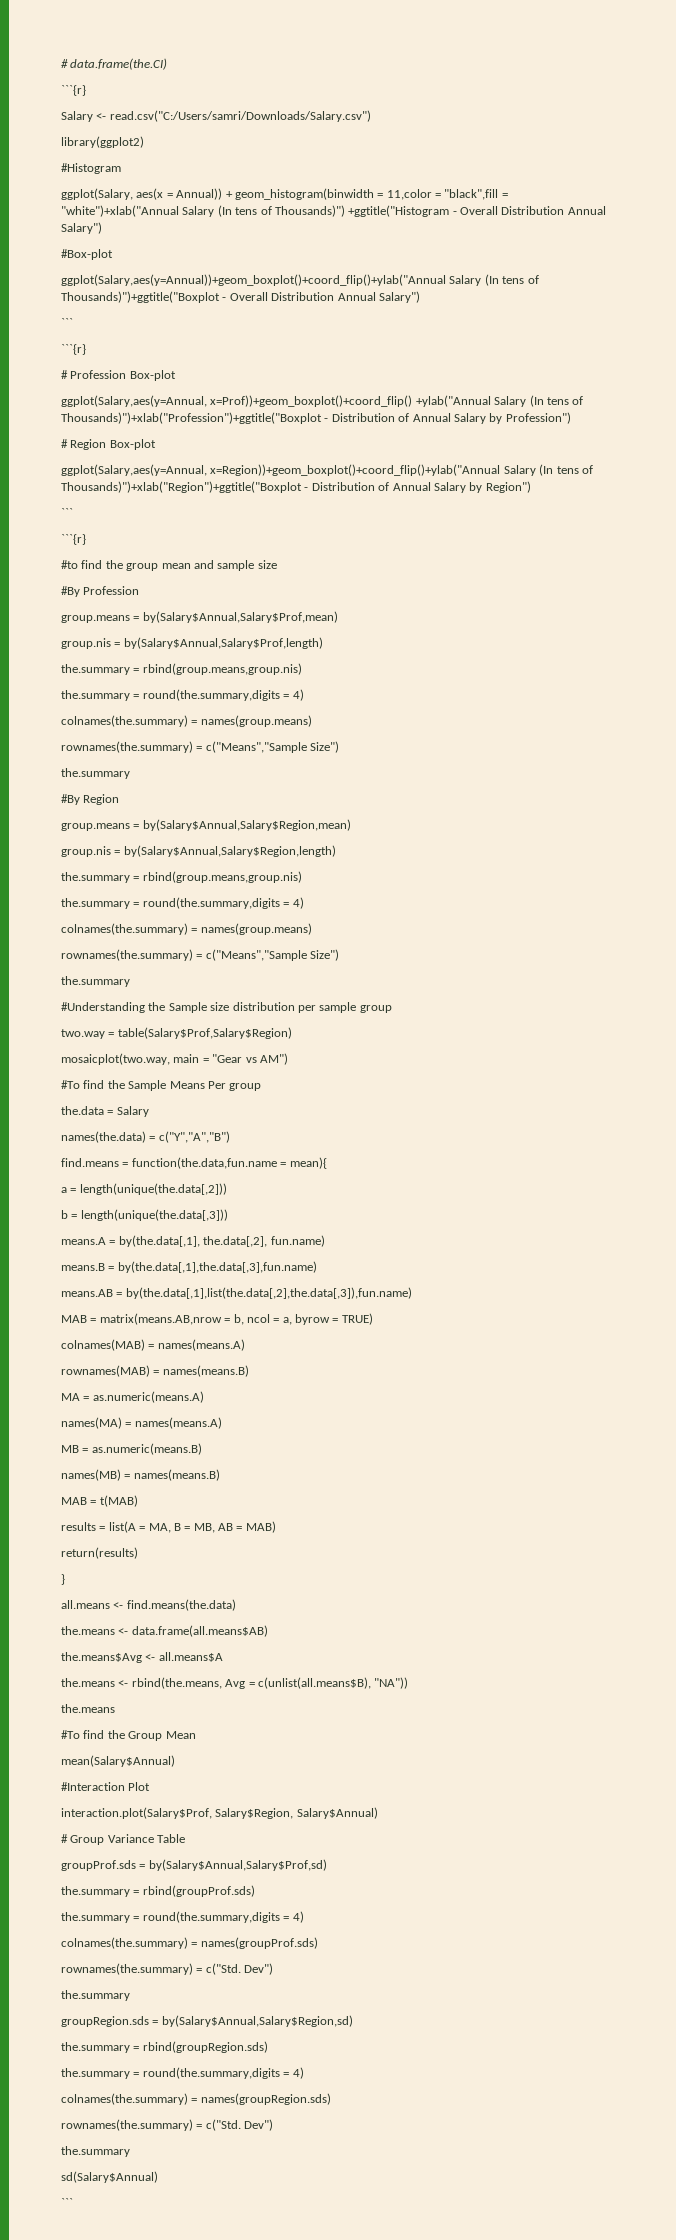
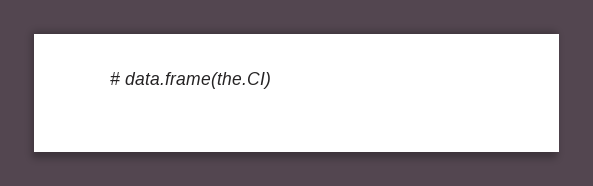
[61,85,86,96] [61,110,371,122] [61,136,144,148] [61,163,121,174] [61,188,508,200] [61,205,606,217] [61,222,102,234] [61,249,113,260] [61,274,539,286] [61,291,420,303] [61,318,73,327] [61,344,86,355] [61,370,176,381] [61,395,584,407] [61,412,571,424] [61,439,156,450] [61,464,593,476] [61,481,531,493] [61,508,73,517] [61,534,86,545] [61,560,277,571] [61,586,140,597] [61,611,338,623] [61,637,323,649] [61,663,302,675] [61,689,304,701] [61,715,312,727] [61,741,340,753] [61,768,130,779] [61,794,120,805] [61,819,351,831] [61,845,336,857] [61,871,302,883] [61,897,304,909] [61,923,312,935] [61,949,340,961] [61,976,130,987] [61,1002,392,1013] [61,1027,292,1039] [61,1053,288,1065] [61,1080,262,1091] [61,1106,149,1117] [61,1131,230,1143] [61,1157,327,1169] [61,1183,227,1195] [61,1209,228,1221] [61,1235,325,1247] [61,1261,317,1273] [61,1287,412,1299] [61,1313,373,1325] [61,1339,245,1351] [61,1365,249,1377] [61,1391,204,1403] [61,1417,222,1429] [61,1443,202,1455] [61,1469,220,1481] [61,1495,138,1507] [61,1521,276,1533] [61,1547,138,1559] [61,1574,65,1585] [61,1599,236,1611] [61,1625,268,1637] [61,1652,223,1663] [61,1677,409,1689] [61,1704,115,1713] [61,1730,196,1741] [61,1755,175,1767] [61,1782,151,1791] [61,1807,378,1819] [61,1834,186,1845] [61,1859,327,1871] [61,1885,255,1897] [61,1911,304,1923] [61,1937,318,1949] [61,1963,274,1975] [61,1990,130,2001] [61,2015,353,2027] [61,2041,268,2053] [61,2067,304,2079] [61,2093,331,2105] [61,2119,274,2131] [61,2146,130,2157] [61,2171,158,2183] [61,2198,73,2207] // ```{r} // Salary <- read.csv("C:/Users/samri/Downloads/Salary.csv") // library(ggplot2) // #Histogram // ggplot(Salary, aes(x = Annual)) + geom_histogram(binwidth = 11,color = "black",fill = "white")+xlab("Annual Salary (In tens of Thousands)") +ggtitle("Histogram - Overall Distribution Annual Salary") // #Box-plot // ggplot(Salary,aes(y=Annual))+geom_boxplot()+coord_flip()+ylab("Annual Salary (In tens of Thousands)")+ggtitle("Boxplot - Overall Distribution Annual Salary") // ``` // ```{r} // # Profession Box-plot // ggplot(Salary,aes(y=Annual, x=Prof))+geom_boxplot()+coord_flip() +ylab("Annual Salary (In tens of Thousands)")+xlab("Profession")+ggtitle("Boxplot - Distribution of Annual Salary by Profession") // # Region Box-plot // ggplot(Salary,aes(y=Annual, x=Region))+geom_boxplot()+coord_flip()+ylab("Annual Salary (In tens of Thousands)")+xlab("Region")+ggtitle("Boxplot - Distribution of Annual Salary by Region") // ``` // ```{r} // #to find the group mean and sample size // #By Profession // group.means = by(Salary$Annual,Salary$Prof,mean) // group.nis = by(Salary$Annual,Salary$Prof,length) // the.summary = rbind(group.means,group.nis) // the.summary = round(the.summary,digits = 4) // colnames(the.summary) = names(group.means) // rownames(the.summary) = c("Means","Sample Size") // the.summary // #By Region // group.means = by(Salary$Annual,Salary$Region,mean) // group.nis = by(Salary$Annual,Salary$Region,length) // the.summary = rbind(group.means,group.nis) // the.summary = round(the.summary,digits = 4) // colnames(the.summary) = names(group.means) // rownames(the.summary) = c("Means","Sample Size") // the.summary // #Understanding the Sample size distribution per sample group // two.way = table(Salary$Prof,Salary$Region) // mosaicplot(two.way, main = "Gear vs AM") // #To find the Sample Means Per group // the.data = Salary // names(the.data) = c("Y","A","B") // find.means = function(the.data,fun.name = mean){ // a = length(unique(the.data[,2])) // b = length(unique(the.data[,3])) // means.A = by(the.data[,1], the.data[,2], fun.name) // means.B = by(the.data[,1],the.data[,3],fun.name) // means.AB = by(the.data[,1],list(the.data[,2],the.data[,3]),fun.name) // MAB = matrix(means.AB,nrow = b, ncol = a, byrow = TRUE) // colnames(MAB) = names(means.A) // rownames(MAB) = names(means.B) // MA = as.numeric(means.A) // names(MA) = names(means.A) // MB = as.numeric(means.B) // names(MB) = names(means.B) // MAB = t(MAB) // results = list(A = MA, B = MB, AB = MAB) // return(results) // } // all.means <- find.means(the.data) // the.means <- data.frame(all.means$AB) // the.means$Avg <- all.means$A // the.means <- rbind(the.means, Avg = c(unlist(all.means$B), "NA")) // the.means // #To find the Group Mean // mean(Salary$Annual) // #Interaction Plot // interaction.plot(Salary$Prof, Salary$Region, Salary$Annual) // # Group Variance Table // groupProf.sds = by(Salary$Annual,Salary$Prof,sd) // the.summary = rbind(groupProf.sds) // the.summary = round(the.summary,digits = 4) // colnames(the.summary) = names(groupProf.sds) // rownames(the.summary) = c("Std. Dev") // the.summary // groupRegion.sds = by(Salary$Annual,Salary$Region,sd) // the.summary = rbind(groupRegion.sds) // the.summary = round(the.summary,digits = 4) // colnames(the.summary) = names(groupRegion.sds) // rownames(the.summary) = c("Std. Dev") // the.summary // sd(Salary$Annual) // ``` -> (271, 80) none

